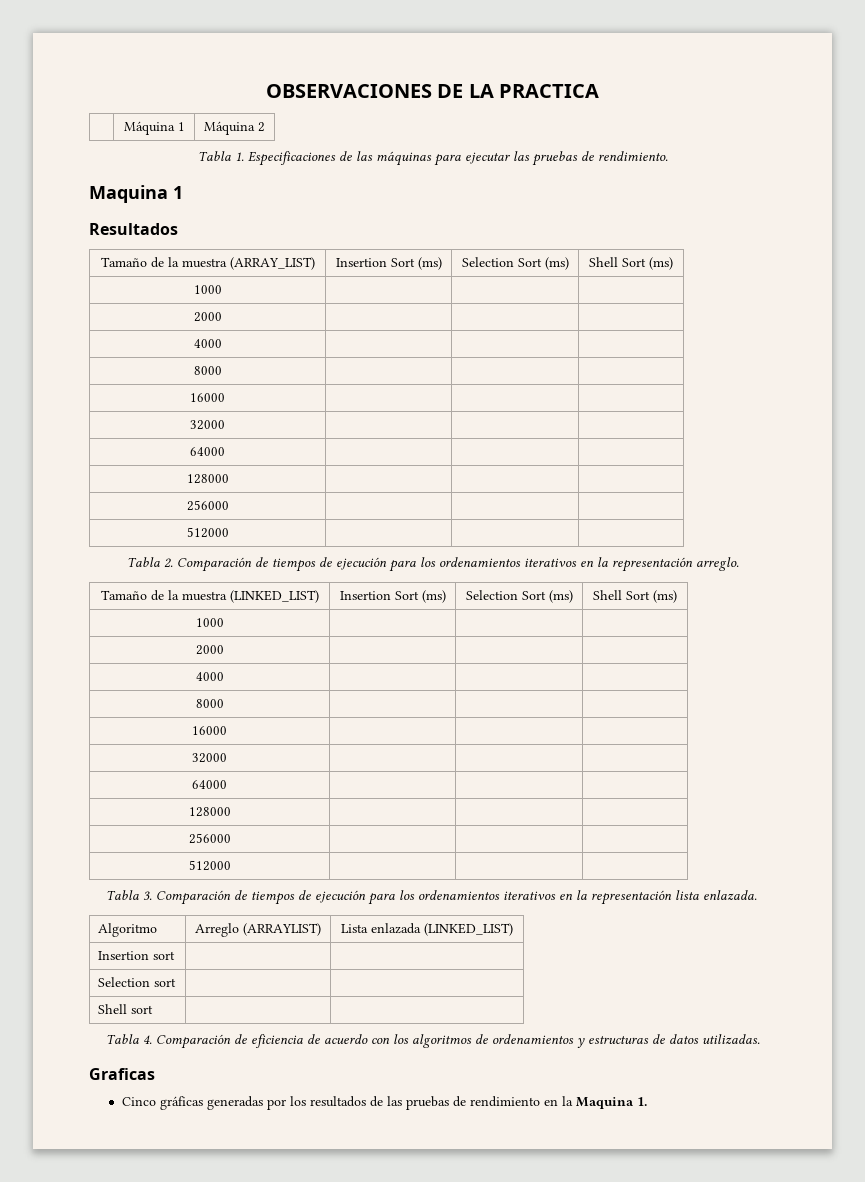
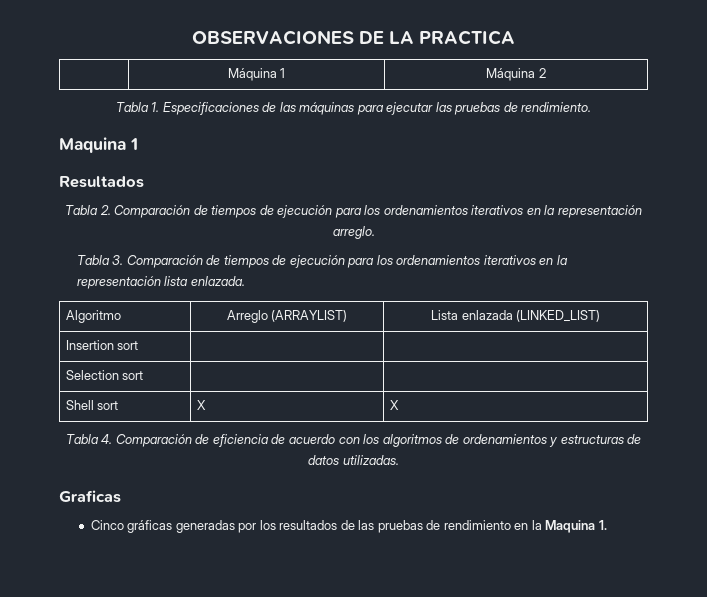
[100,257,315,270] [335,257,442,270] [461,257,569,270] [589,257,673,270] [193,285,222,294] [193,312,222,322] [193,339,222,348] [193,366,222,375] [190,393,225,402] [190,420,225,430] [190,447,225,456] [186,474,229,484] [186,500,229,511] [186,527,229,538] // Tamaño de la muestra (ARRAY_LIST) | Insertion Sort (ms) | Selection Sort (ms) | Shell Sort (ms) // 1000 | | | // 2000 | | | // 4000 | | | // 8000 | | | // 16000 | | | // 32000 | | | // 64000 | | | // 128000 | | | // 256000 | | | // 512000 | | | -> (144, 182) none
[100,590,319,603] [339,590,446,603] [465,590,573,603] [593,590,677,603] [195,618,224,627] [195,645,224,655] [195,672,224,681] [195,699,224,708] [192,726,227,735] [192,753,227,763] [192,780,227,789] [188,807,231,817] [188,833,231,844] [188,860,231,871] // Tamaño de la muestra (LINKED_LIST) | Insertion Sort (ms) | Selection Sort (ms) | Shell Sort (ms) // 1000 | | | // 2000 | | | // 4000 | | | // 8000 | | | // 16000 | | | // 32000 | | | // 64000 | | | // 128000 | | | // 256000 | | | // 512000 | | | -> (375, 232) none
(153, 1009) | -> [196,400,206,410] [389,400,399,410] X | X

